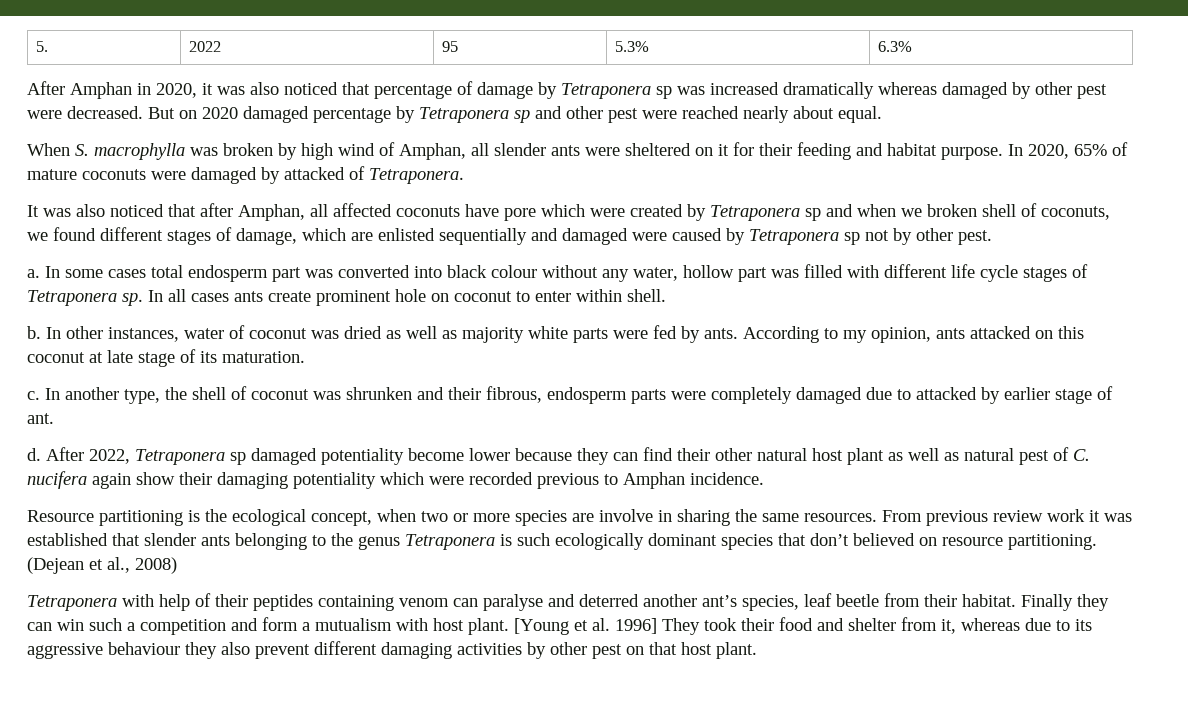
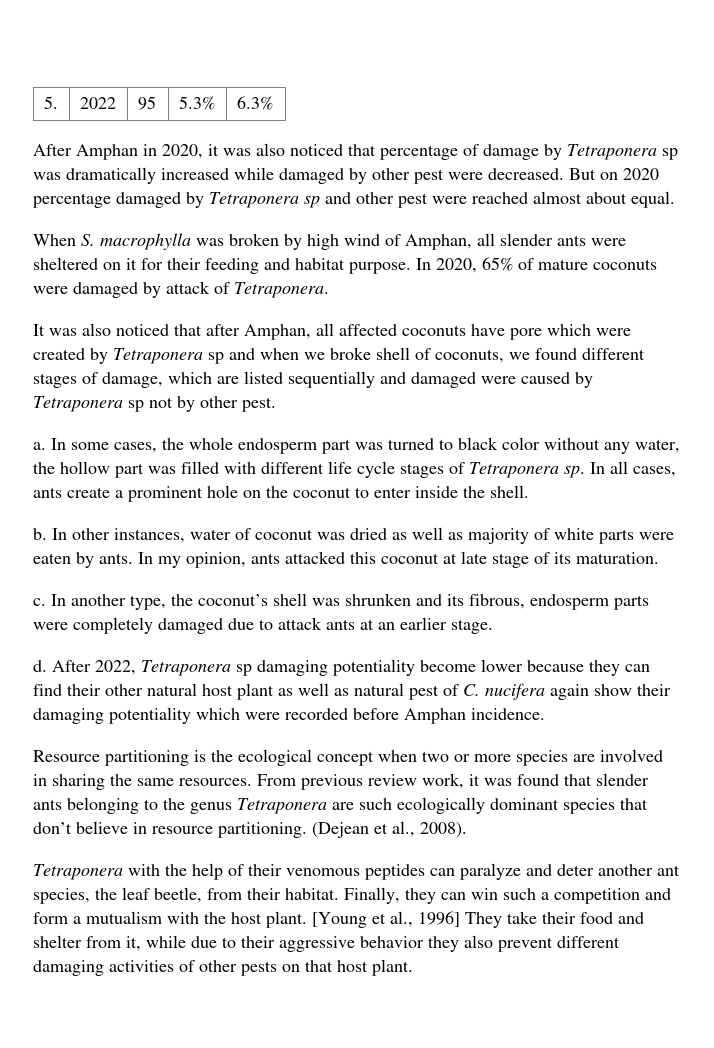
[710,82,937,99] increased dramatically whereas -> [66,167,274,184] dramatically increased while
[243,106,391,123] damaged percentage -> [33,192,181,208] percentage damaged
[743,106,789,123] nearly -> [533,191,582,204] almost
[284,167,345,180] attacked -> [166,281,210,294] attack
[927,204,977,217] broken -> [330,347,371,360] broke
[378,228,435,241] enlisted -> [244,371,283,384] listed
[108,265,537,282] cases total endosperm part was converted into black colour -> [114,437,540,454] cases, the whole endosperm part was turned to black color
(678, 274) none -> [33,462,55,474] the
[191,293,229,302] cases -> [633,466,676,477] cases,
(311, 296) none -> [115,490,123,498] a
(449, 297) none -> [266,486,288,498] the
[576,289,622,302] within -> [415,486,485,498] inside the
(524, 335) none -> [534,528,550,540] of
[653,325,677,339] fed -> [33,553,71,564] eaten
[743,326,838,343] According to -> [138,552,153,564] In
[1035,330,1053,339] on -> (345, 557) none
[192,386,309,400] shell of coconut -> [198,593,307,606] coconut’s shell
[448,387,481,400] their -> [447,594,464,606] its
[916,386,1113,404] [27,413,54,424] attacked by earlier stage of ant. -> [278,617,493,634] attack ants at an earlier stage.
[251,448,317,465] damaged -> [257,660,328,676] damaging
[537,473,618,489] previous to -> [353,708,399,720] before
[311,511,372,526] concept, -> [317,751,374,766] concept
[599,509,653,522] involve -> [600,749,663,762] involved
[1047,509,1132,522] [27,533,108,546] work it was established -> [422,773,559,789] work, it was found
[500,534,512,546] is -> [332,802,354,810] are
[853,533,937,546] believed on -> [76,821,147,834] believe in
[135,557,177,574] 2008) -> [420,822,467,838] 2008).
(154, 600) none -> [165,864,187,876] the
[253,593,879,611] peptides containing venom can paralyse and deterred another ant’s species, leaf beetle -> [286,863,680,880] [33,887,202,904] venomous peptides can paralyze and deter another ant species, the leaf beetle,
[1021,594,1073,611] Finally -> [344,887,400,904] Finally,
(428, 624) none -> [204,912,226,924] the
[592,618,610,631] al. -> [390,911,413,927] al.,
[704,618,737,631] took -> [507,911,537,924] take
[961,618,1092,631] [27,642,180,659] whereas due to its aggressive behaviour -> [146,935,424,952] while due to their aggressive behavior
[527,642,622,659] by other pest -> [179,960,277,976] of other pests

